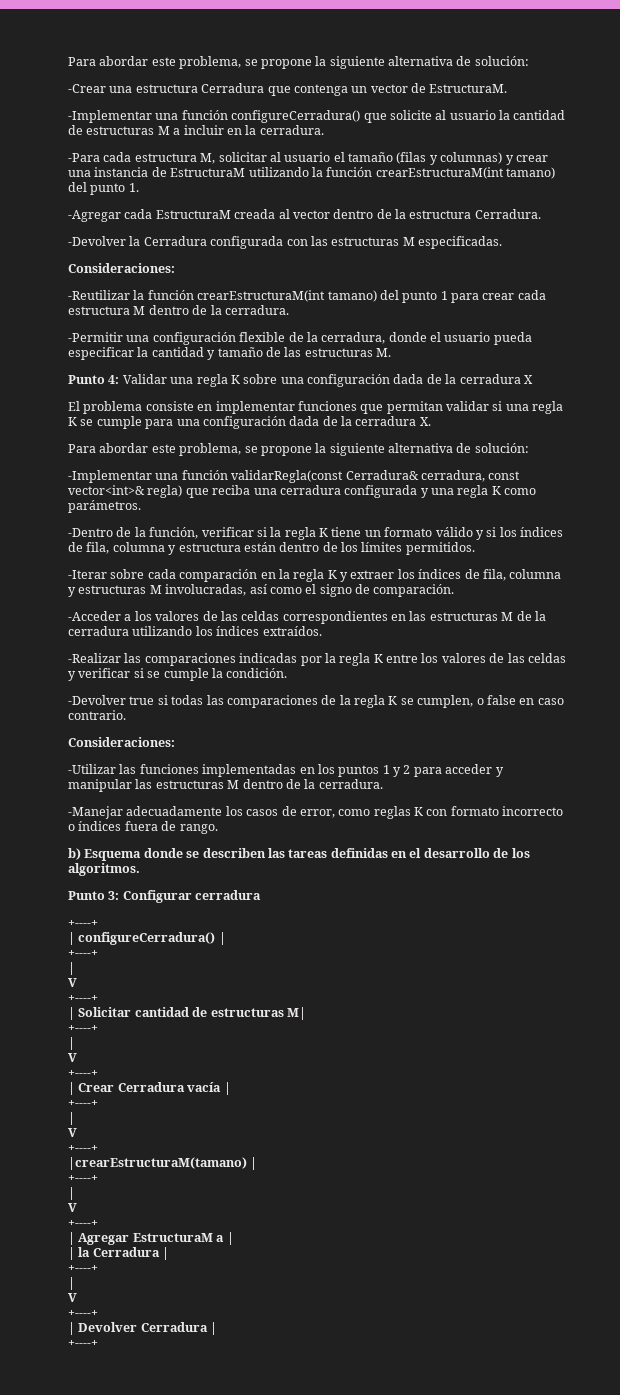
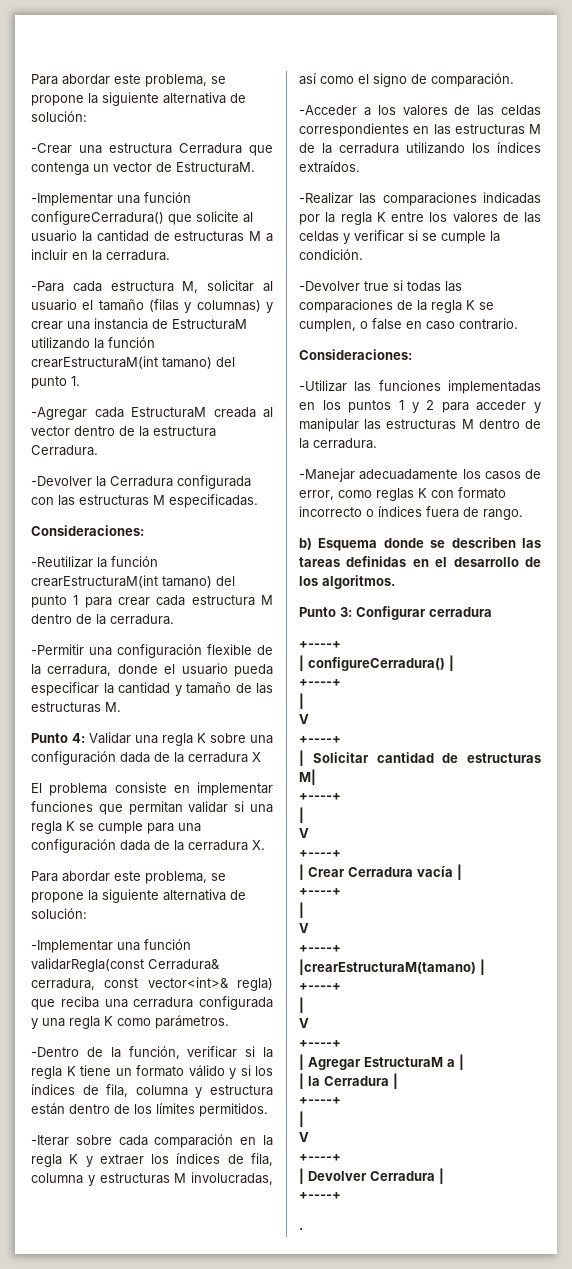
(98, 1343) none -> [299,1227,303,1230] // .

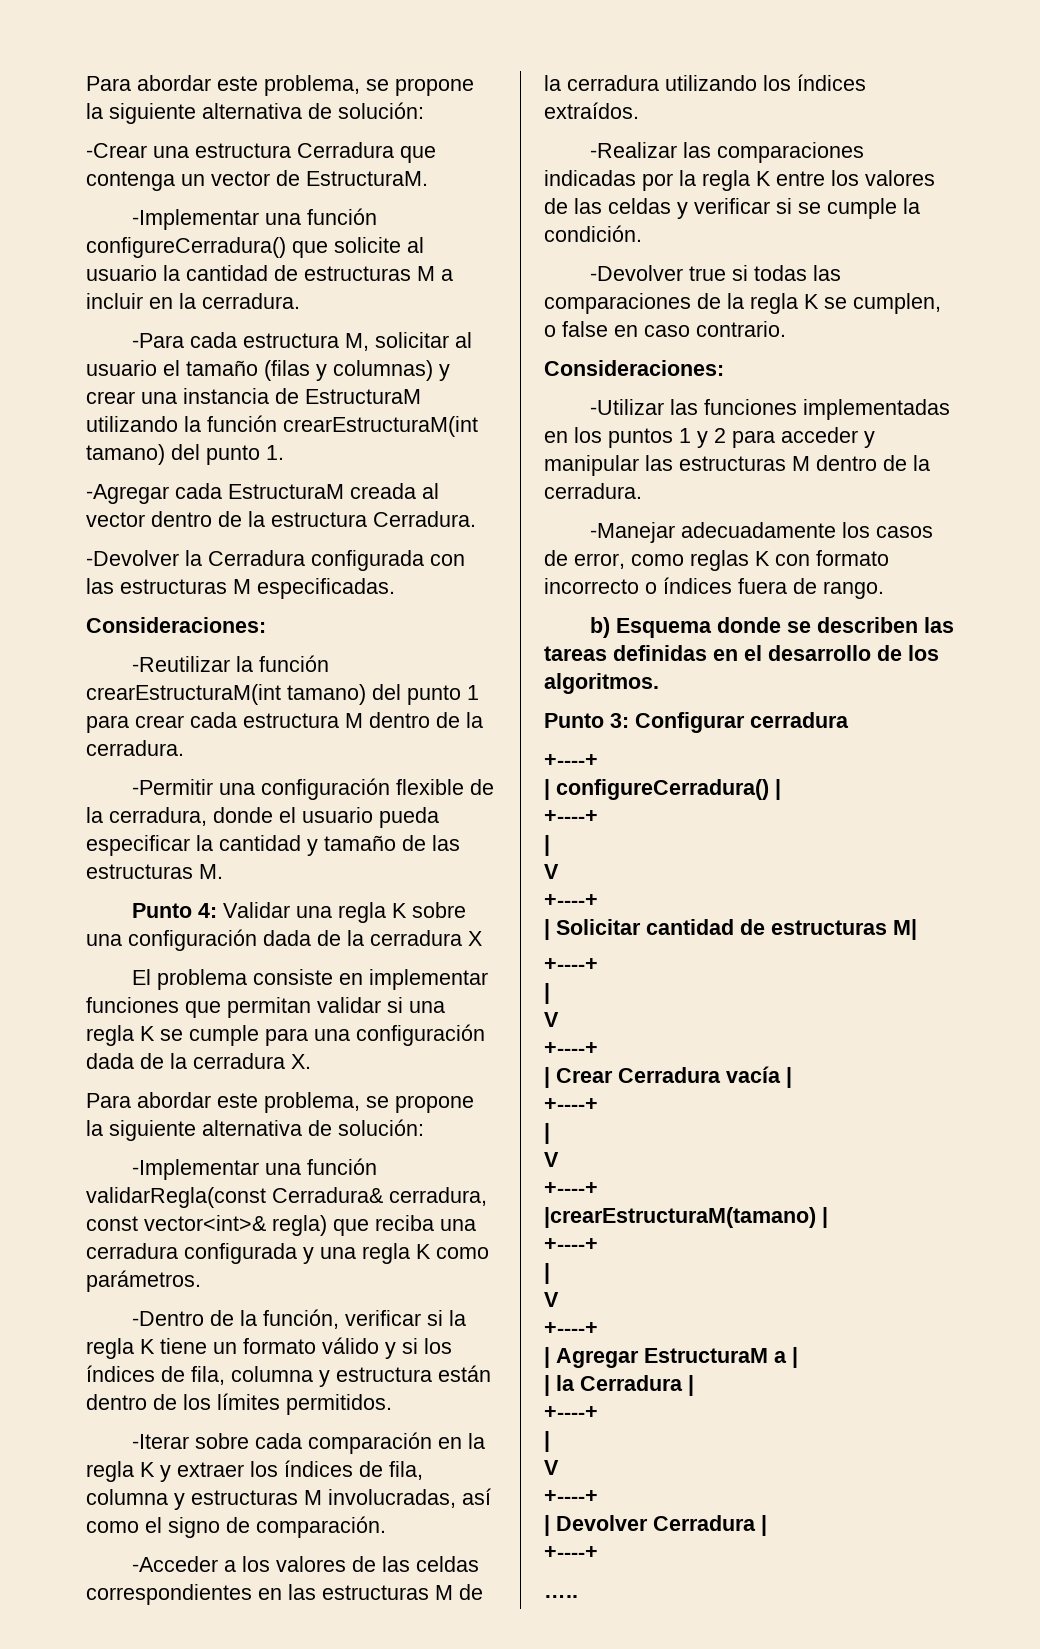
[299,1227,303,1230] . -> [544,1595,578,1598] …..

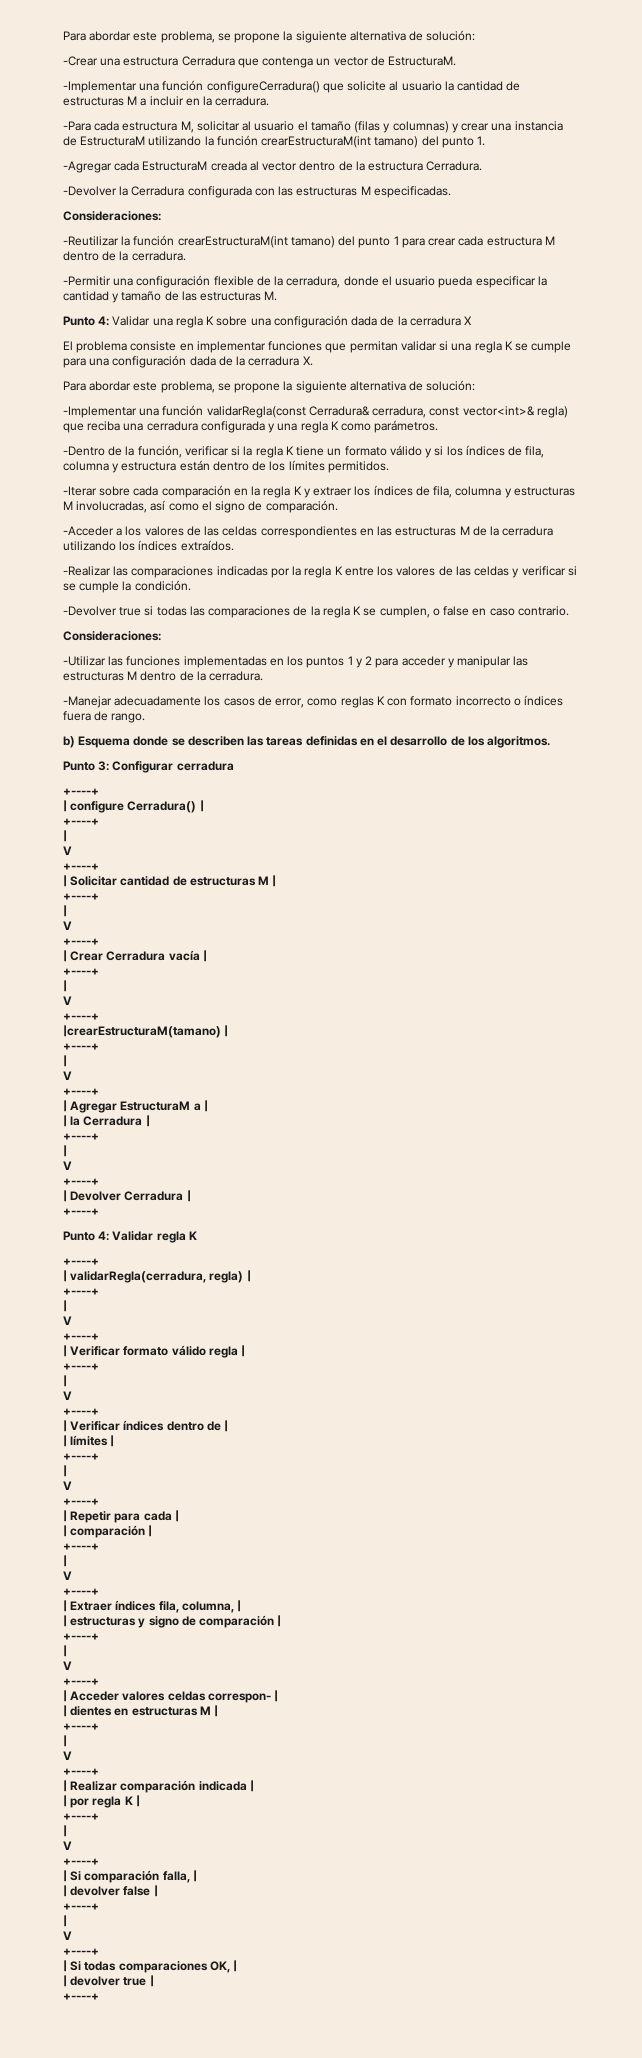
[556,779,769,800] configureCerradura() -> [70,801,197,813] configure Cerradura()
[893,919,917,940] M| -> [258,875,277,887] M |
[544,1595,578,1598] ….. -> [63,1231,197,1243] [63,1258,99,1265] [63,1270,251,1283] [63,1288,99,1295] [63,1300,67,1312] [63,1316,72,1325] [63,1333,99,1340] [63,1345,246,1358] [63,1363,99,1370] [63,1375,67,1387] [63,1391,72,1400] [63,1408,99,1415] [63,1420,229,1432] [63,1435,115,1447] [63,1453,99,1460] [63,1465,67,1477] [63,1481,72,1490] [63,1498,99,1505] [63,1510,179,1523] [63,1525,153,1538] [63,1543,99,1550] [63,1555,67,1567] [63,1571,72,1580] [63,1588,99,1595] [63,1600,242,1613] [63,1615,282,1628] [63,1633,99,1640] [63,1645,67,1657] [63,1661,72,1670] [63,1678,99,1685] [63,1690,279,1703] [63,1705,219,1717] [63,1723,99,1730] [63,1735,67,1747] [63,1751,72,1760] [63,1768,99,1775] [63,1780,254,1793] [63,1795,140,1808] [63,1813,99,1820] [63,1825,67,1837] [63,1841,72,1850] [63,1858,99,1865] [63,1870,197,1883] [63,1885,158,1897] [63,1903,99,1910] [63,1915,67,1927] [63,1931,72,1940] [63,1948,99,1955] [63,1960,238,1973] [63,1975,154,1987] [63,1993,99,2000] Punto 4: Validar regla K // +----+ // | validarRegla(cerradura, regla) | // +----+ // | // V // +----+ // | Verificar formato válido regla | // +----+ // | // V // +----+ // | Verificar índices dentro de | // | límites | // +----+ // | // V // +----+ // | Repetir para cada | // | comparación | // +----+ // | // V // +----+ // | Extraer índices fila, columna, | // | estructuras y signo de comparación | // +----+ // | // V // +----+ // | Acceder valores celdas correspon- | // | dientes en estructuras M | // +----+ // | // V // +----+ // | Realizar comparación indicada | // | por regla K | // +----+ // | // V // +----+ // | Si comparación falla, | // | devolver false | // +----+ // | // V // +----+ // | Si todas comparaciones OK, | // | devolver true | // +----+

